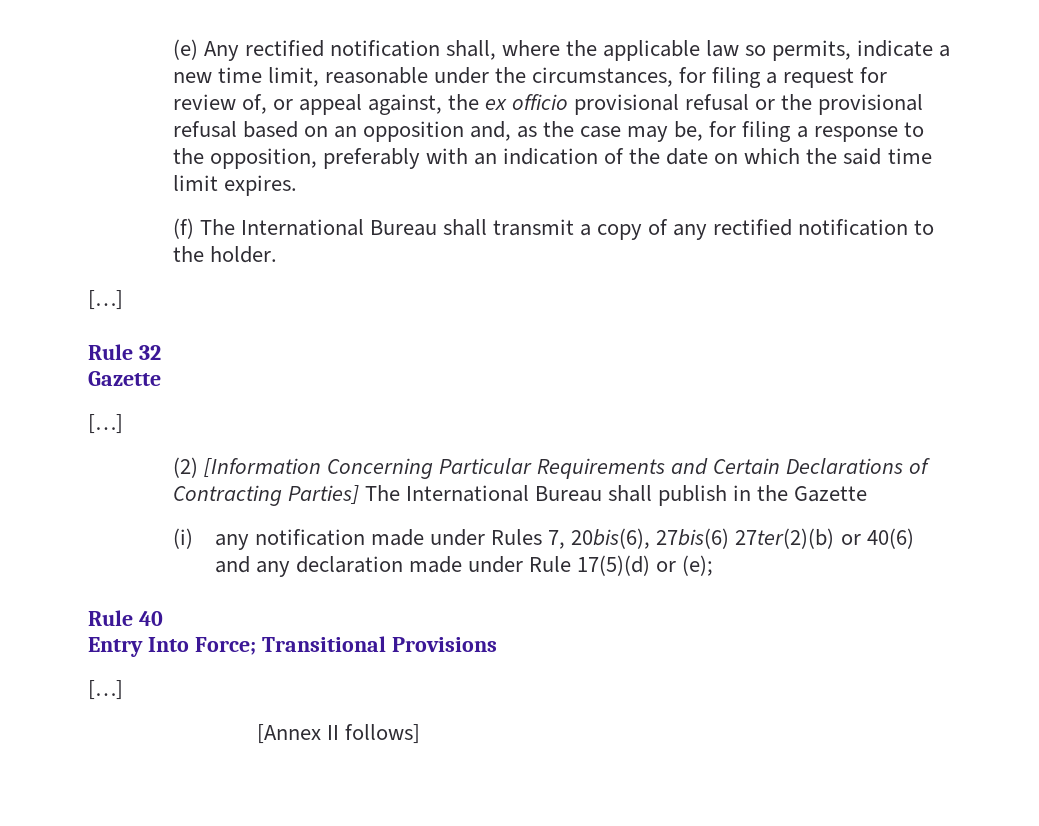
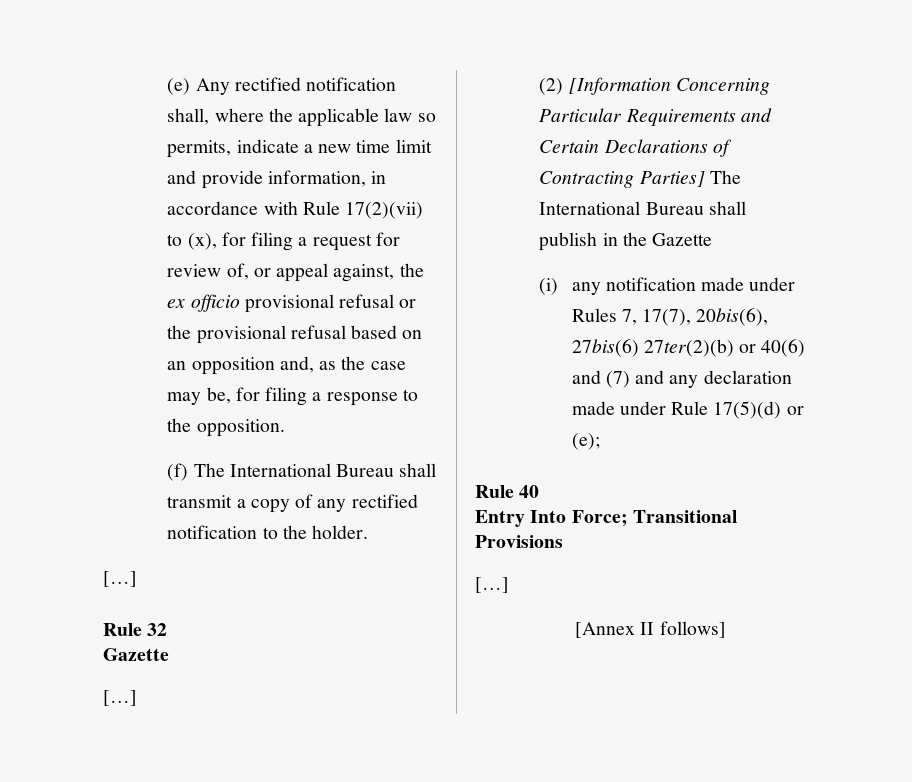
[267,67,673,87] limit, reasonable under the circumstances, -> [395,139,432,153] [167,170,387,189] [167,201,424,219] [167,233,217,250] limit and provide information, in accordance with Rule 17(2)(vii) to (x),
[209,148,932,169] [172,175,297,196] opposition, preferably with an indication of the date on which the said time limit expires. -> [196,419,285,437] opposition.
(566, 539) none -> [642,309,692,326] 17(7),
(250, 564) none -> [605,370,665,388] (7) and

